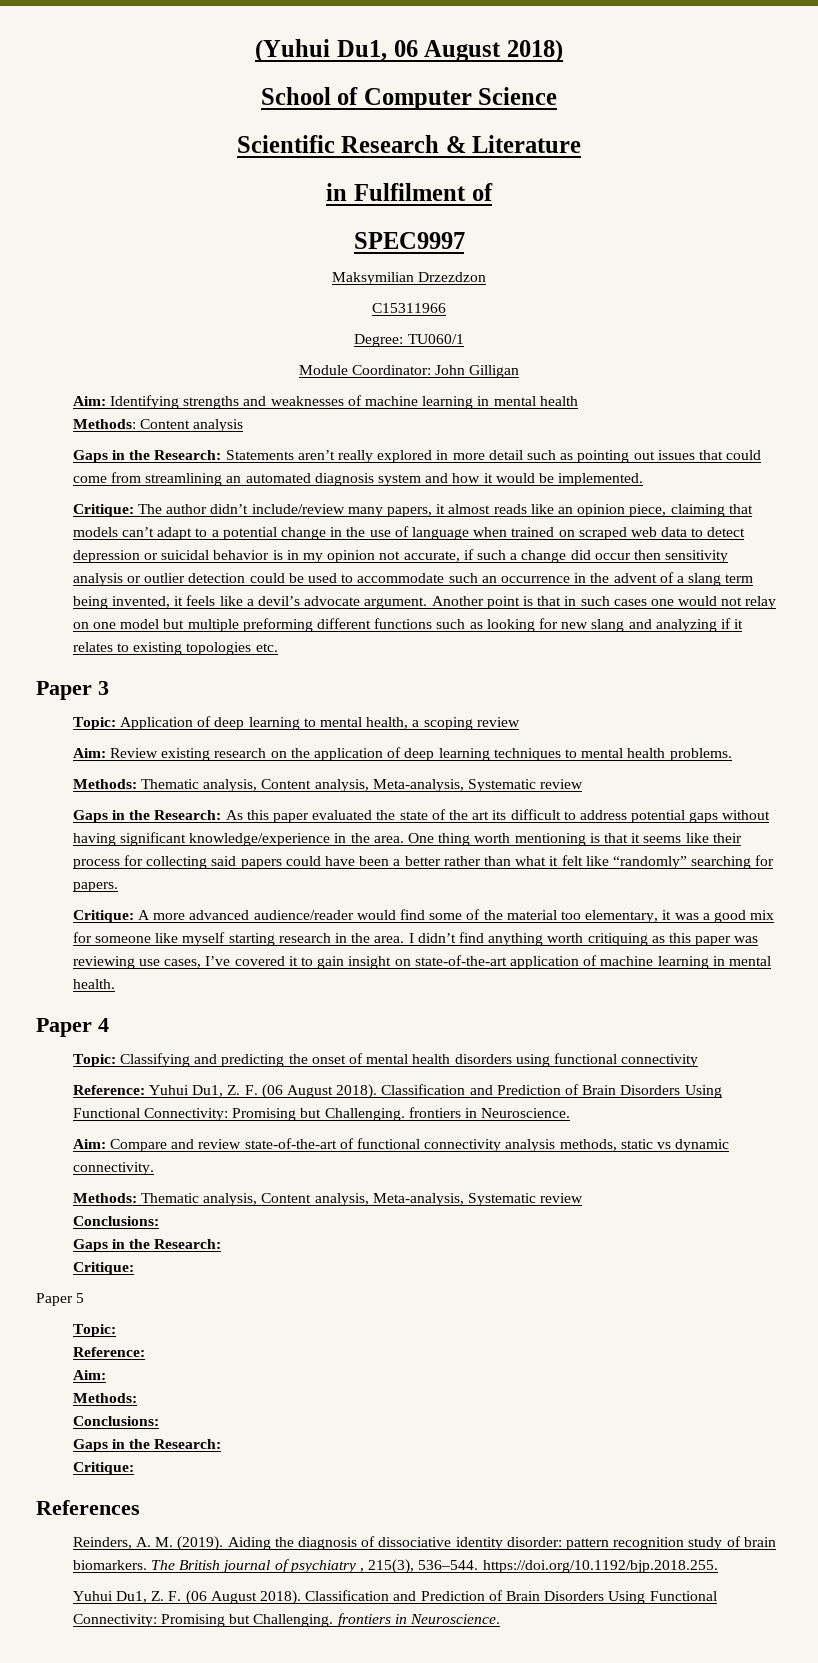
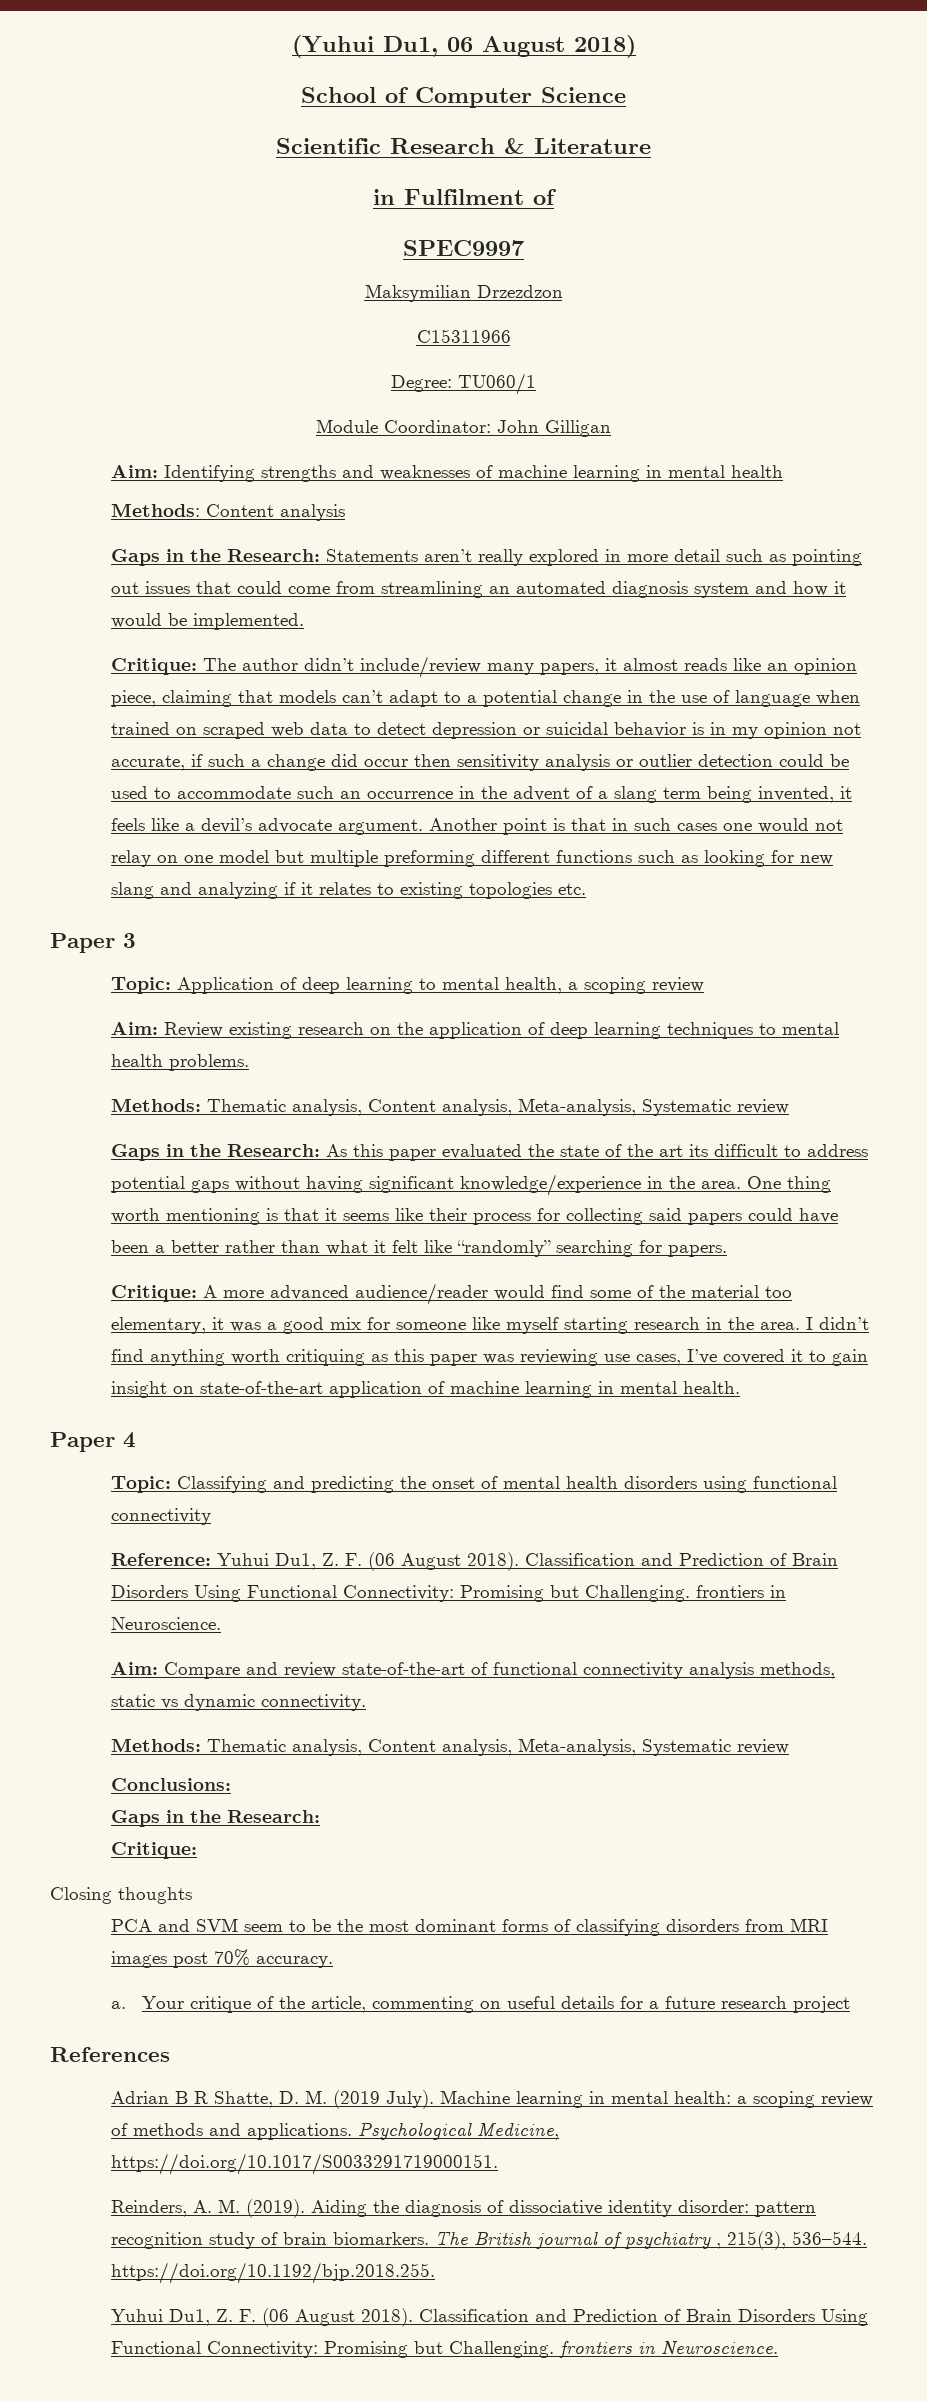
[36,1293,85,1306] [72,1324,116,1337] [72,1347,145,1357] [72,1370,106,1380] [72,1393,137,1403] [72,1416,159,1426] [72,1439,222,1452] [72,1462,134,1475] [36,1500,140,1515] Paper 5 // Topic: // Reference: // Aim: // Methods: // Conclusions: // Gaps in the Research: // Critique: // References -> [50,1887,192,1904] [111,1918,829,1936] [111,1949,334,1968] [111,1996,851,2013] [50,2047,170,2062] [111,2090,874,2109] [111,2122,560,2140] [111,2153,499,2175] Closing thoughts // PCA and SVM seem to be the most dominant forms of classifying disorders from MRI images post 70% accuracy. // a. Your critique of the article, commenting on useful details for a future research project // References // Adrian B R Shatte, D. M. (2019 July). Machine learning in mental health: a scoping review of methods and applications. Psychological Medicine, https://doi.org/10.1017/S0033291719000151.

